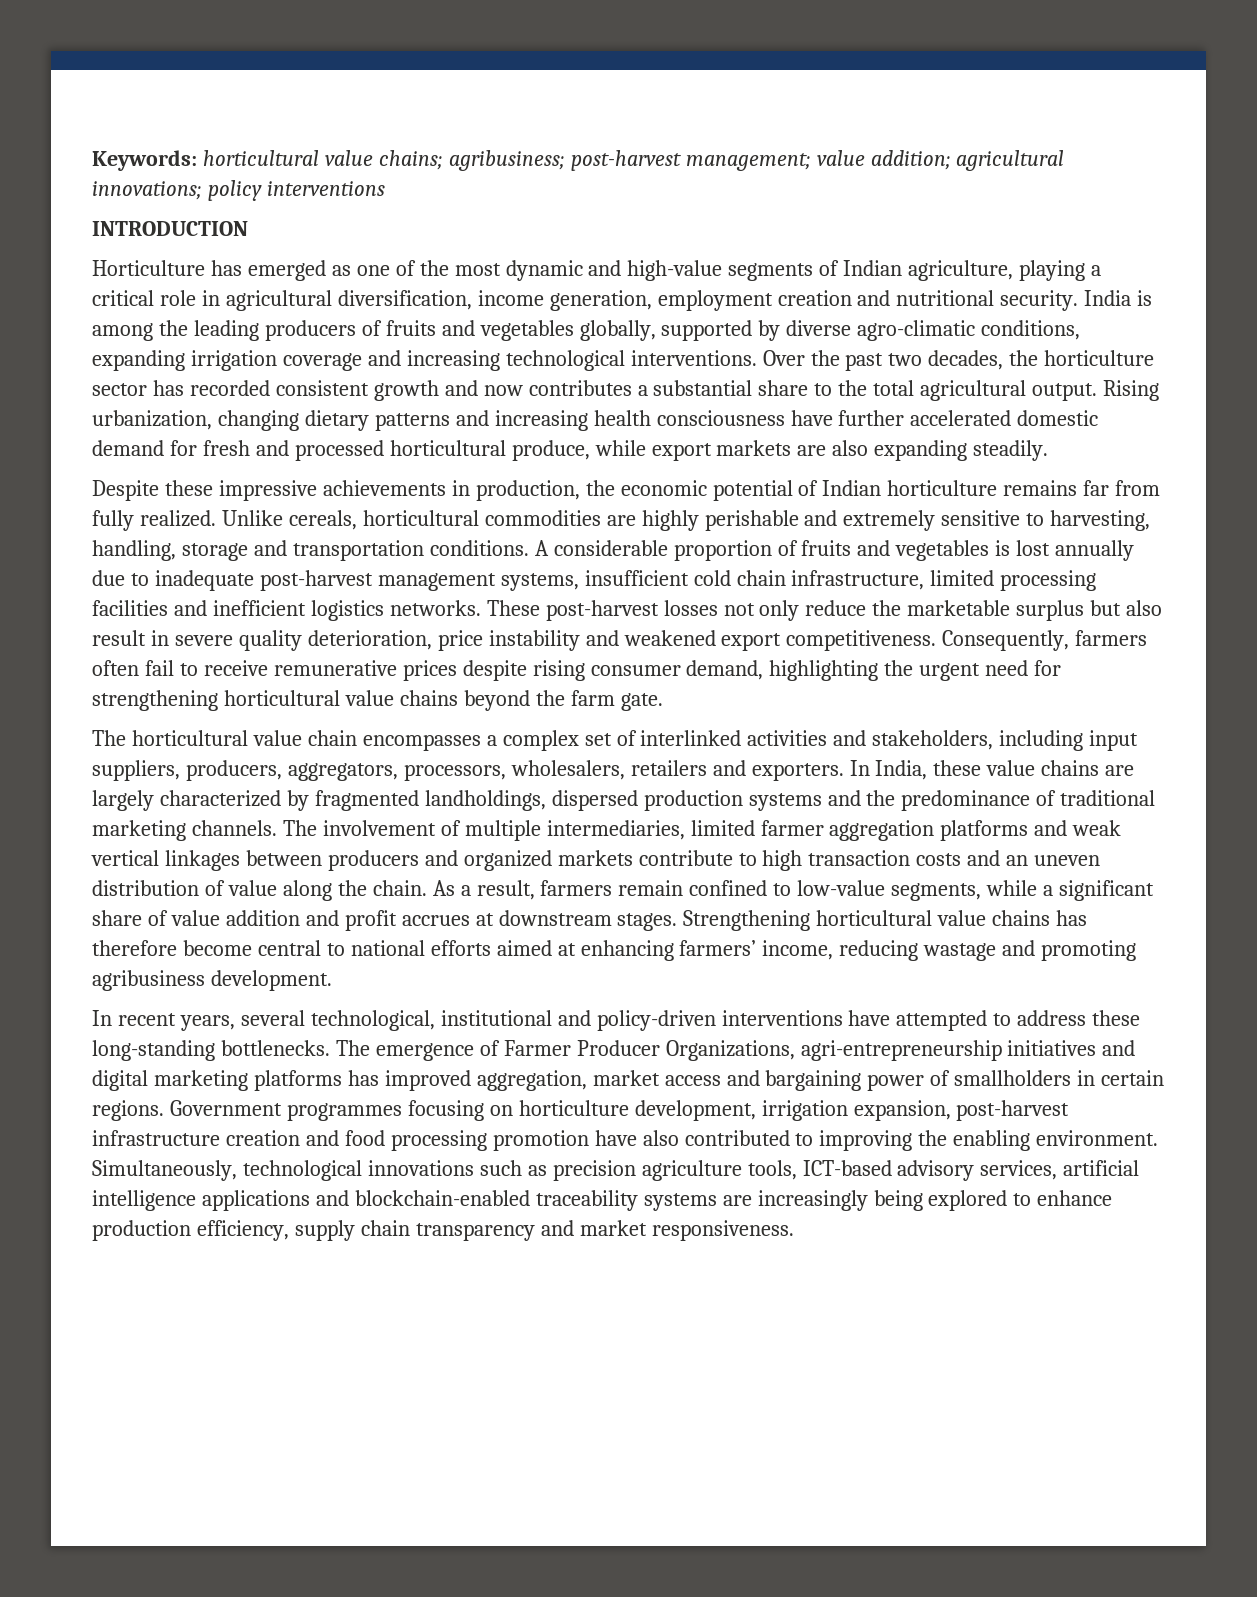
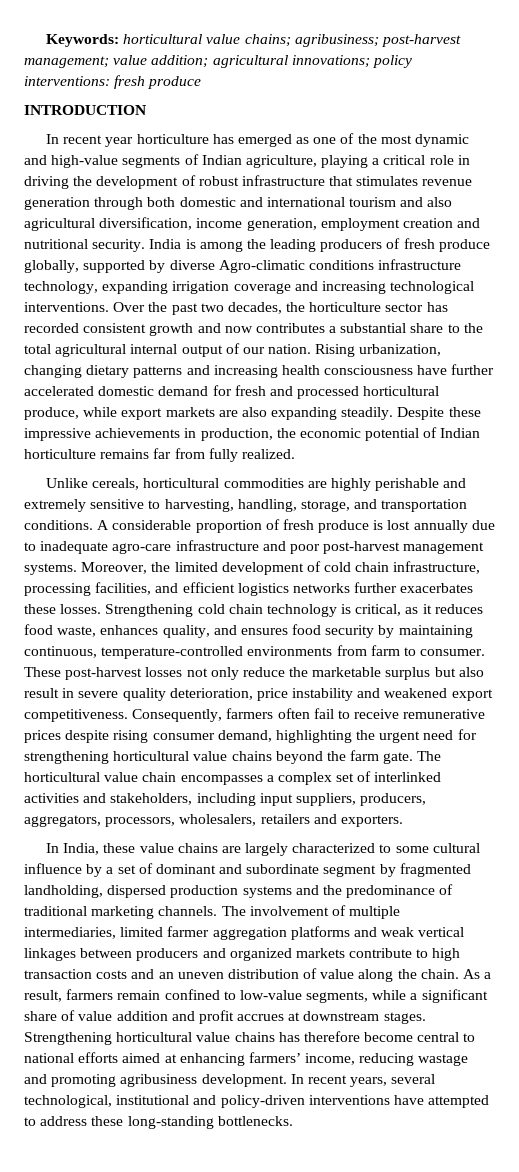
[266,181,385,196] [92,221,248,236] [92,260,205,276] interventions // INTRODUCTION // Horticulture -> [24,75,202,89] [24,105,146,115] [45,134,209,147] interventions: fresh produce // INTRODUCTION // In recent year horticulture
(220, 298) none -> [24,175,473,189] [24,197,453,210] driving the development of robust infrastructure that stimulates revenue generation through both domestic and international tourism and also
[385,320,574,341] fruits and vegetables -> [403,238,490,252] fresh produce
[857,320,1081,341] agro-climatic conditions, -> [218,259,462,273] [24,281,98,294] Agro-climatic conditions infrastructure technology,
[1032,383,1098,401] output. -> [130,343,312,357] internal output of our nation.
(1049, 450) // -> (394, 413) none
(216, 518) none -> (295, 454) //
[181,543,248,561] storage -> [300,500,350,512] storage,
[801,540,990,561] fruits and vegetables -> [282,519,370,533] fresh produce
[259,570,1097,591] [92,600,481,621] post-harvest management systems, insufficient cold chain infrastructure, limited processing facilities and inefficient logistics networks. -> [112,540,485,554] [24,561,481,575] [24,582,474,596] [24,604,483,617] [24,624,473,638] [24,645,486,659] agro-care infrastructure and poor post-harvest management systems. Moreover, the limited development of cold chain infrastructure, processing facilities, and efficient logistics networks further exacerbates these losses. Strengthening cold chain technology is critical, as it reduces food waste, enhances quality, and ensures food security by maintaining continuous, temperature-controlled environments from farm to consumer.
(663, 702) // -> (414, 758) none
(844, 772) none -> (403, 821) //
(281, 798) none -> [379,843,480,853] [24,863,377,877] to some cultural influence by a set of dominant and subordinate segment
[424,790,546,811] landholdings, -> [24,885,103,898] landholding,
(332, 980) // -> (287, 1080) none
[335,1040,1136,1061] [92,1070,1165,1091] [92,1100,1070,1121] [92,1130,1159,1151] [92,1160,1140,1181] [92,1190,1113,1211] [92,1220,794,1241] The emergence of Farmer Producer Organizations, agri-entrepreneurship initiatives and digital marketing platforms has improved aggregation, market access and bargaining power of smallholders in certain regions. Government programmes focusing on horticulture development, irrigation expansion, post-harvest infrastructure creation and food processing promotion have also contributed to improving the enabling environment. Simultaneously, technological innovations such as precision agriculture tools, ICT-based advisory services, artificial intelligence applications and blockchain-enabled traceability systems are increasingly being explored to enhance production efficiency, supply chain transparency and market responsiveness. -> (293, 1121) none

